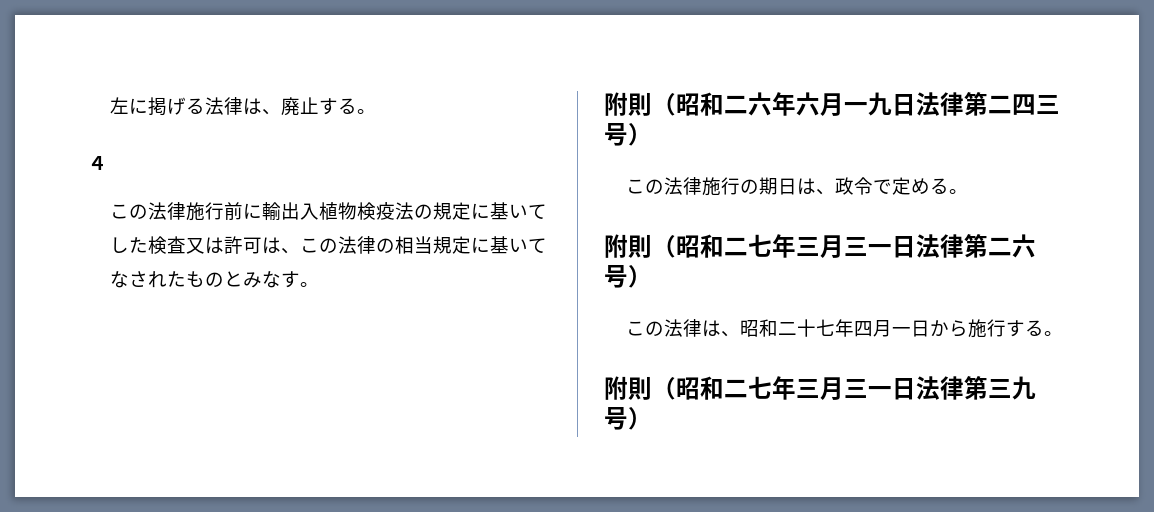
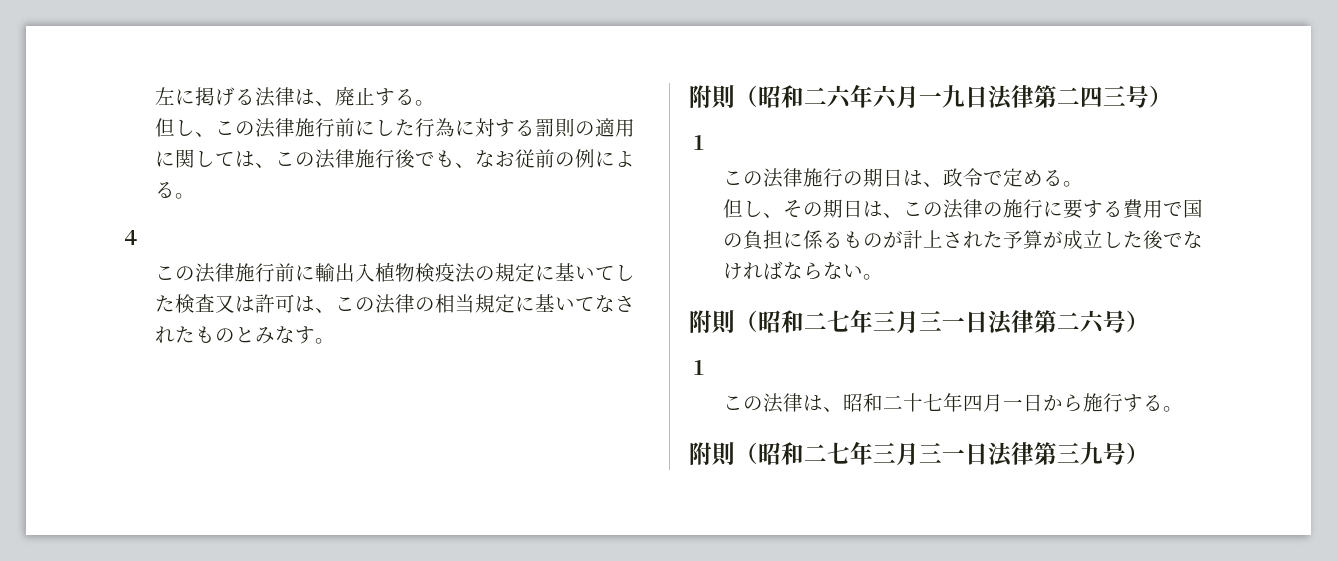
(377, 111) none -> [155,118,636,138] [155,149,636,169] [155,182,196,199] // 但し、この法律施行前にした行為に対する罰則の適用に関しては、この法律施行後でも、なお従前の例による。
(652, 134) none -> [689,135,709,150] // １
(969, 191) none -> [723,199,1204,219] [723,230,1204,250] [723,261,884,280] // 但し、その期日は、この法律の施行に要する費用で国の負担に係るものが計上された予算が成立した後でなければならない。
(652, 276) none -> [689,360,709,375] // １

